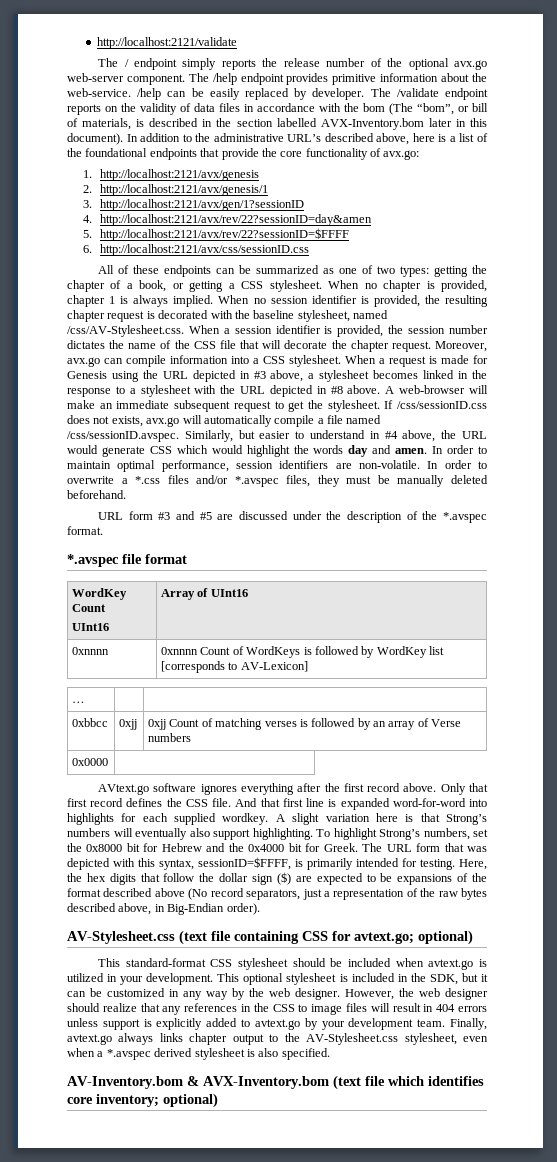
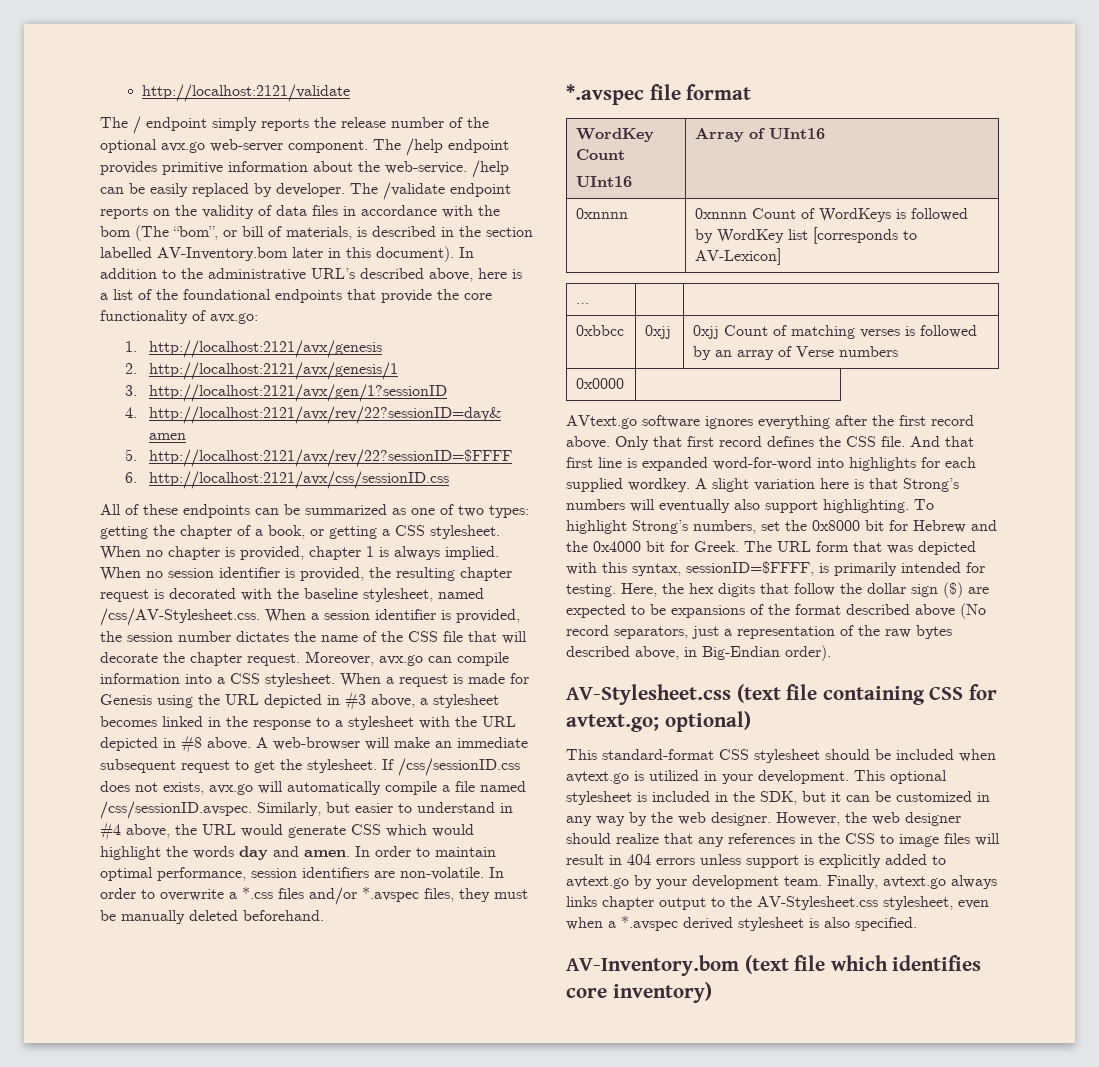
[320,118,424,130] AVX-Inventory.bom -> [157,247,288,261] AV-Inventory.bom
[98,511,488,523] [67,526,103,535] // URL form #3 and #5 are discussed under the description of the *.avspec format. -> (324, 915) none
[187,1076,329,1089] & AVX-Inventory.bom -> (739, 965) none
[96,1093,218,1108] inventory; optional) -> [612,982,712,1003] inventory)

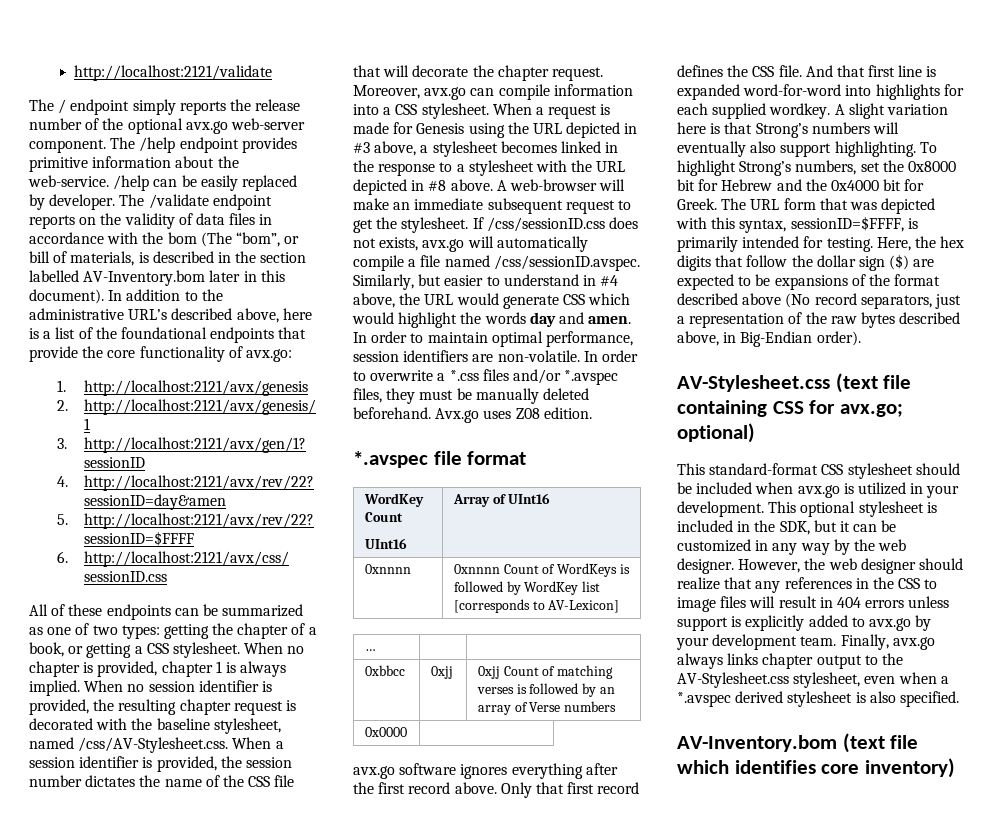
(324, 915) none -> [435,407,592,423] Avx.go uses Z08 edition.
[566,415,637,429] AVtext.go -> [353,766,395,779] avx.go
[566,714,659,732] avtext.go; -> [839,404,903,417] avx.go;
[566,771,629,784] avtext.go -> [797,485,840,498] avx.go
[566,876,629,889] avtext.go -> [868,618,911,631] avx.go
[883,876,946,889] avtext.go -> [892,637,935,650] avx.go

